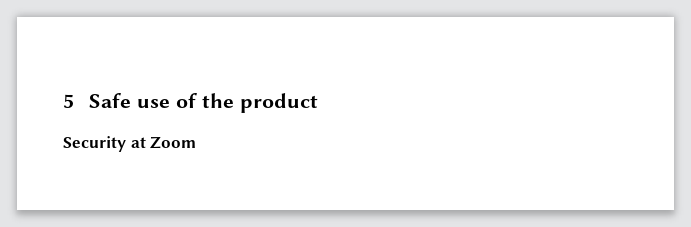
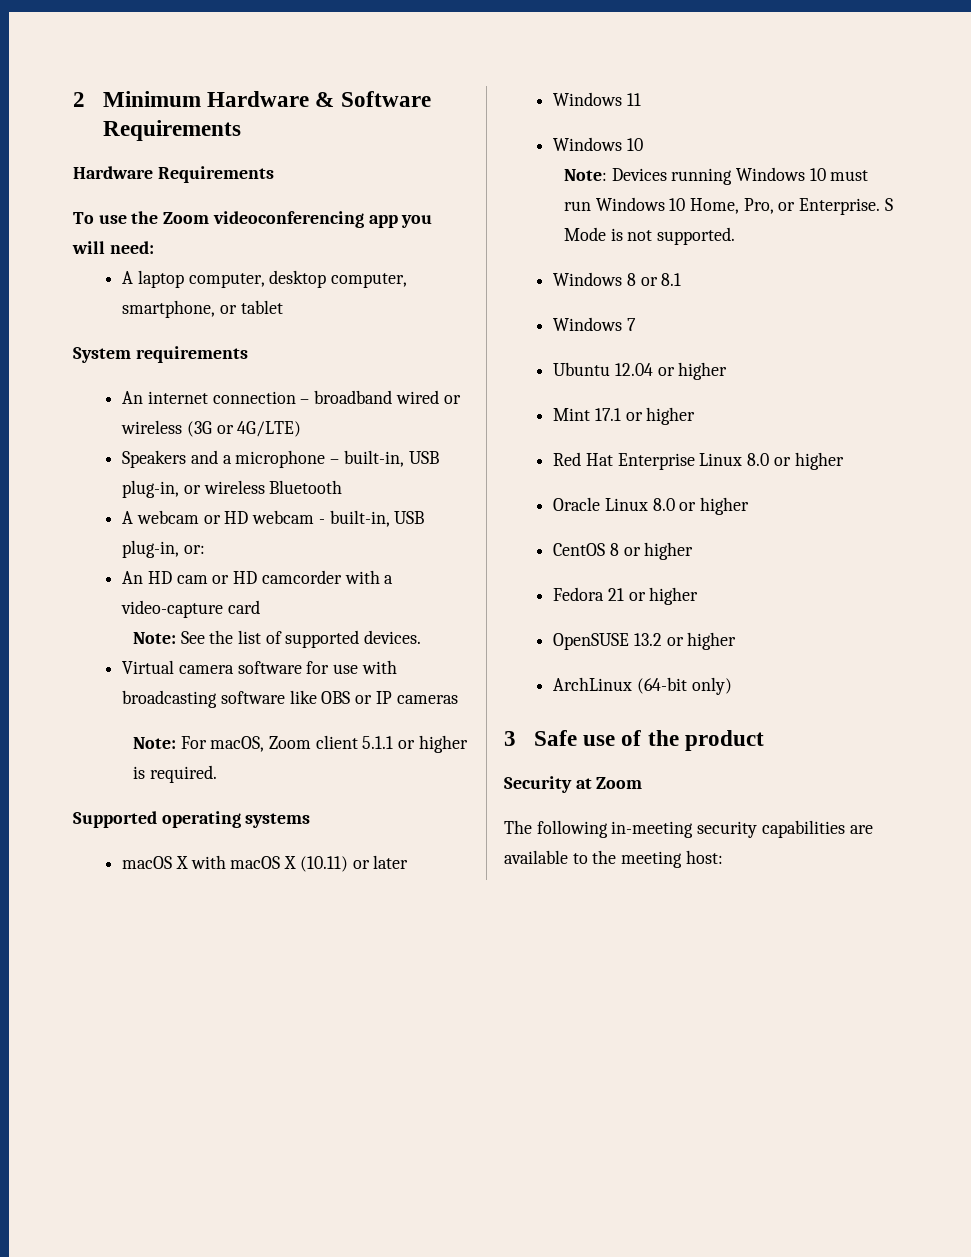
[63,94,74,108] 5 -> [73,91,431,107] [102,120,241,141] [73,166,274,183] [73,211,433,228] [72,241,154,254] [122,270,408,288] [122,300,283,318] [73,346,248,363] [122,390,461,404] [121,420,302,437] [122,450,439,468] [122,480,343,498] [122,510,425,527] [122,540,205,558] [122,570,394,584] [121,600,260,618] [132,630,422,648] [122,660,397,674] [122,690,458,708] [132,735,468,753] [132,765,217,783] [73,811,311,828] [122,855,409,872] [553,92,641,106] [553,137,643,151] [563,167,869,185] [563,197,893,215] [563,227,735,245] [553,272,682,286] [553,317,636,331] [553,362,728,380] [553,407,696,425] [553,452,844,470] [553,497,750,515] [553,542,694,560] [553,587,699,605] [553,632,737,650] [553,677,732,695] [504,731,516,746] 2 Minimum Hardware & Software Requirements // Hardware Requirements // To use the Zoom videoconferencing app you will need: // A laptop computer, desktop computer, smartphone, or tablet // System requirements // An internet connection – broadband wired or wireless (3G or 4G/LTE) // Speakers and a microphone – built-in, USB plug-in, or wireless Bluetooth // A webcam or HD webcam - built-in, USB plug-in, or: // An HD cam or HD camcorder with a video-capture card // Note: See the list of supported devices. // Virtual camera software for use with broadcasting software like OBS or IP cameras // Note: For macOS, Zoom client 5.1.1 or higher is required. // Supported operating systems // macOS X with macOS X (10.11) or later // Windows 11 // Windows 10 // Note: Devices running Windows 10 must run Windows 10 Home, Pro, or Enterprise. S Mode is not supported. // Windows 8 or 8.1 // Windows 7 // Ubuntu 12.04 or higher // Mint 17.1 or higher // Red Hat Enterprise Linux 8.0 or higher // Oracle Linux 8.0 or higher // CentOS 8 or higher // Fedora 21 or higher // OpenSUSE 13.2 or higher // ArchLinux (64-bit only) // 3
(197, 142) none -> [504,820,873,838] [504,850,723,868] // The following in-meeting security capabilities are available to the meeting host:

